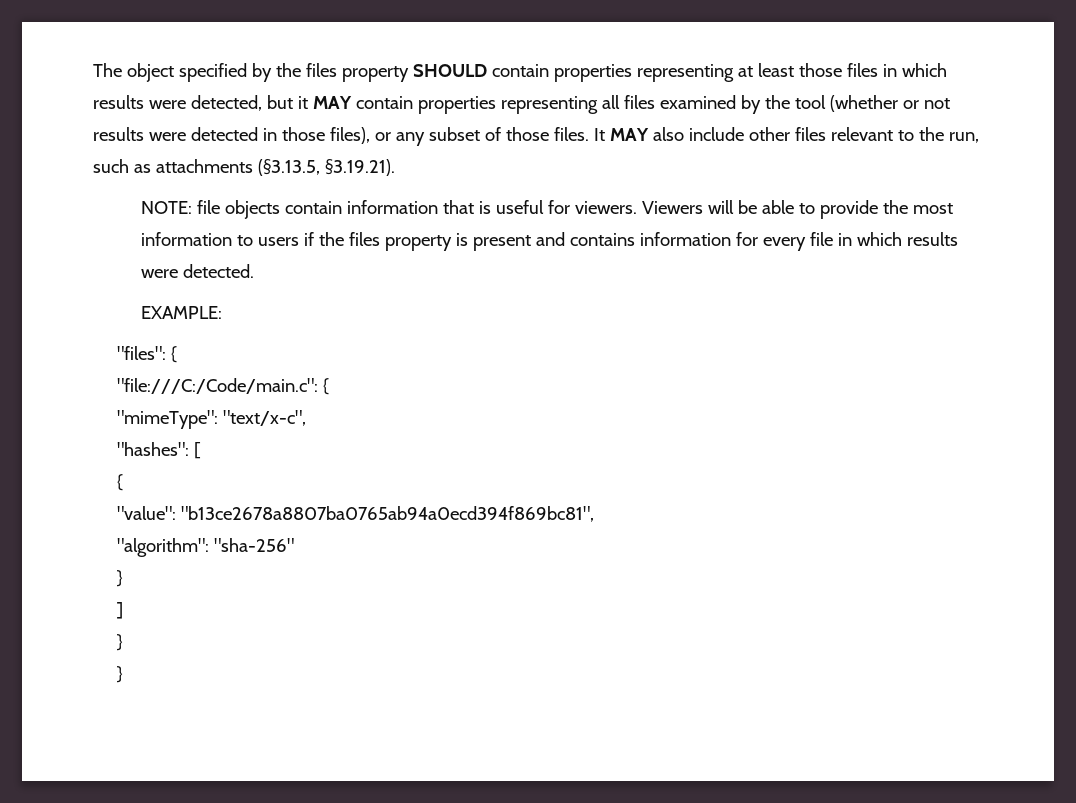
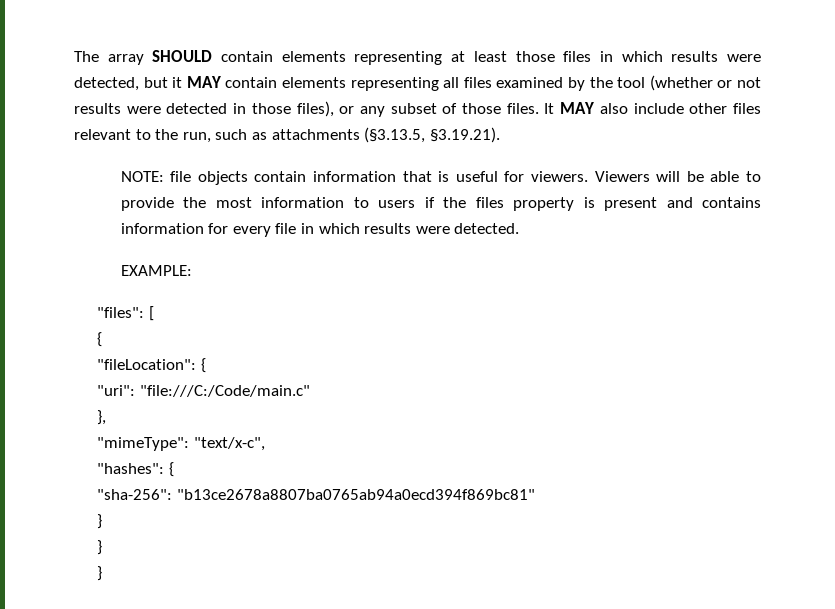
[126,63,409,82] object specified by the files property -> [107,54,144,65] array
[553,64,632,82] properties -> [281,51,346,62] elements
[417,96,496,114] properties -> [282,77,346,88] elements
[170,346,177,363] [116,378,329,395] { // "file:///C:/Code/main.c": { -> [148,306,154,321] [97,332,103,347] [97,358,206,373] [97,385,310,397] [97,410,107,425] [ // { // "fileLocation": { // "uri": "file:///C:/Code/main.c" // },
[193,442,201,459] [116,474,123,491] [116,506,594,522] [116,538,294,557] [116,570,123,587] [116,602,123,619] [116,634,123,651] [116,666,123,683] [ // { // "value": "b13ce2678a8807ba0765ab94a0ecd394f869bc81", // "algorithm": "sha-256" // } // ] // } // } -> [168,462,174,477] [97,489,535,500] [97,514,103,529] [97,540,103,555] [97,566,103,581] { // "sha-256": "b13ce2678a8807ba0765ab94a0ecd394f869bc81" // } // } // }

